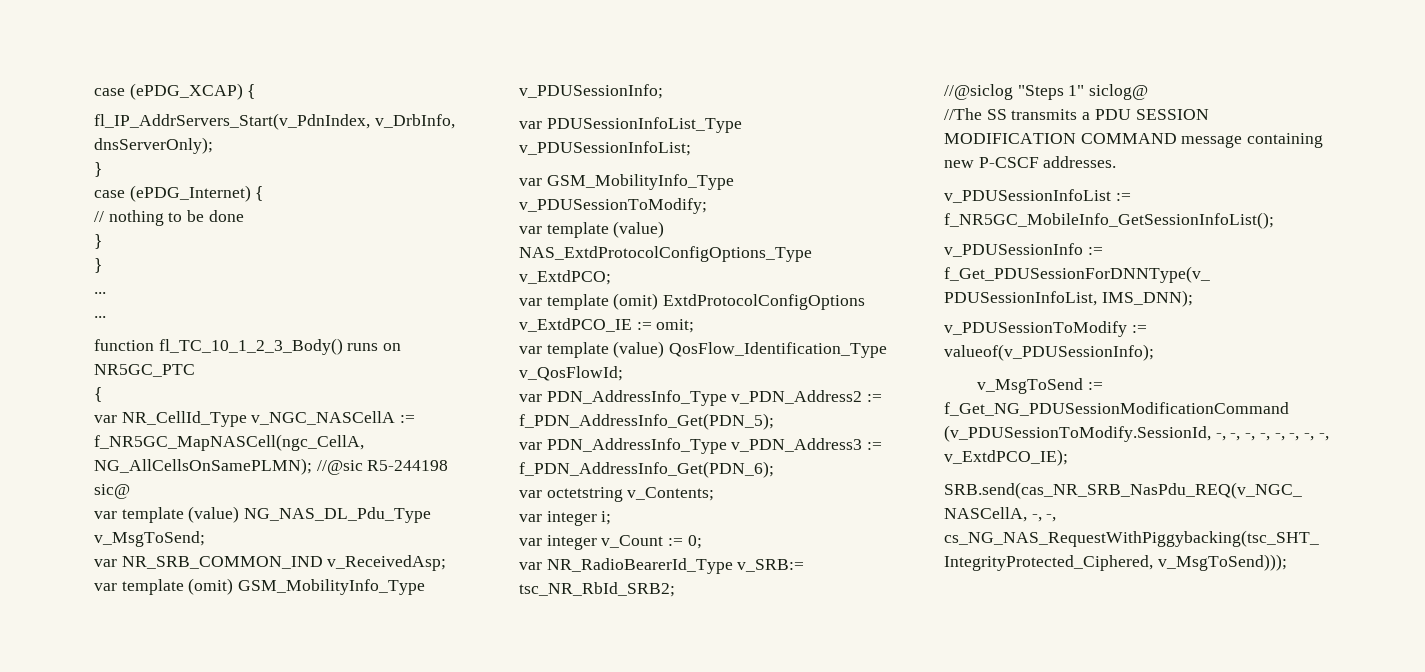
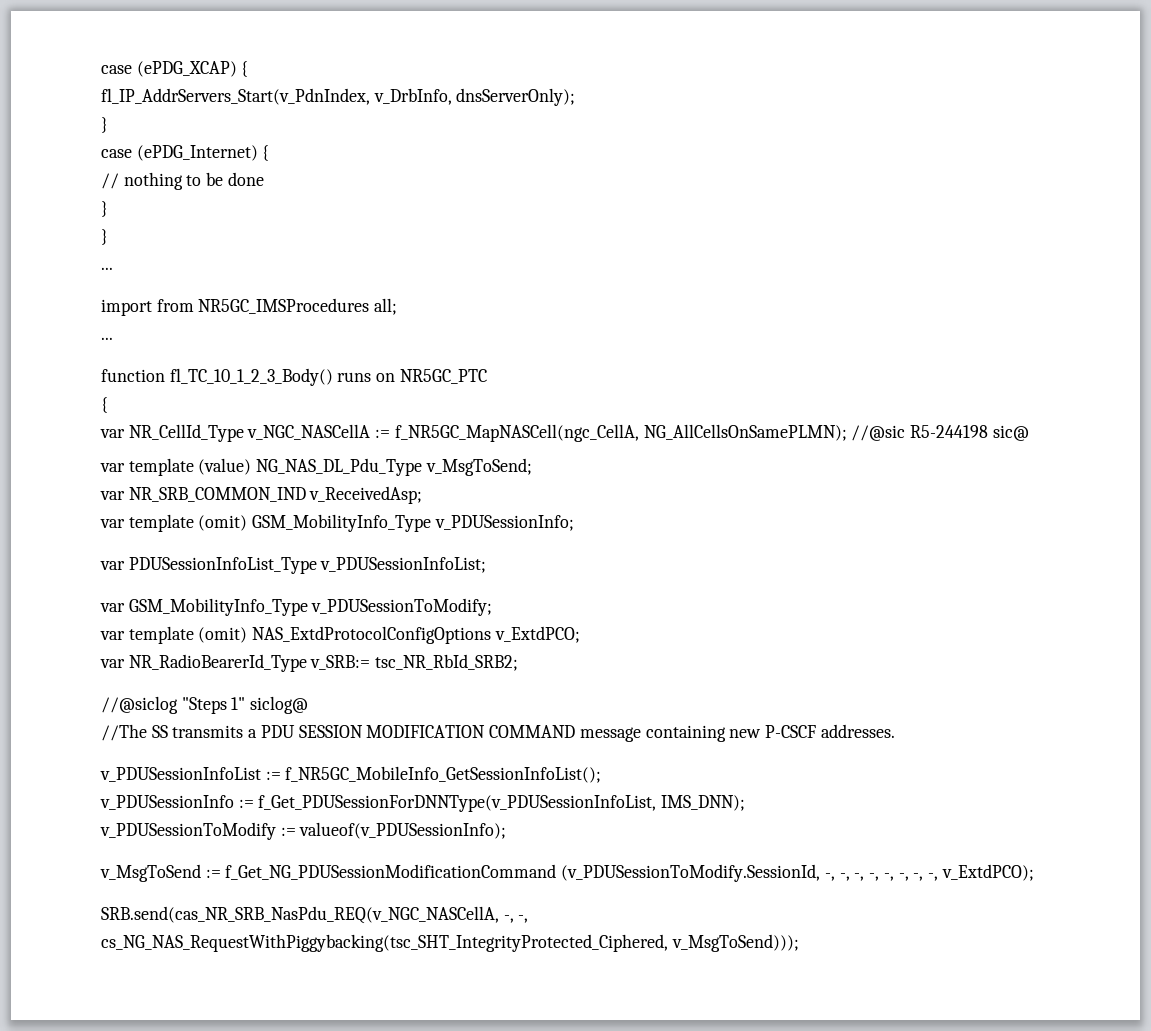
(106, 293) none -> [101,298,398,316] // import from NR5GC_IMSProcedures all;
[613,221,665,238] [519,246,812,262] (value) NAS_ExtdProtocolConfigOptions_Type -> [198,626,492,644] (omit) NAS_ExtdProtocolConfigOptions
[519,293,866,310] [519,318,695,333] [519,341,888,358] [519,366,623,381] [519,390,883,406] [519,413,774,430] [519,438,883,454] [519,461,774,478] [519,487,715,502] [519,511,612,526] [519,535,702,550] // var template (omit) ExtdProtocolConfigOptions v_ExtdPCO_IE := omit; // var template (value) QosFlow_Identification_Type v_QosFlowId; // var PDN_AddressInfo_Type v_PDN_Address2 := f_PDN_AddressInfo_Get(PDN_5); // var PDN_AddressInfo_Type v_PDN_Address3 := f_PDN_AddressInfo_Get(PDN_6); // var octetstring v_Contents; // var integer i; // var integer v_Count := 0; -> (580, 634) none
[944,449,1068,466] v_ExtdPCO_IE); -> [941,864,1034,881] v_ExtdPCO);

